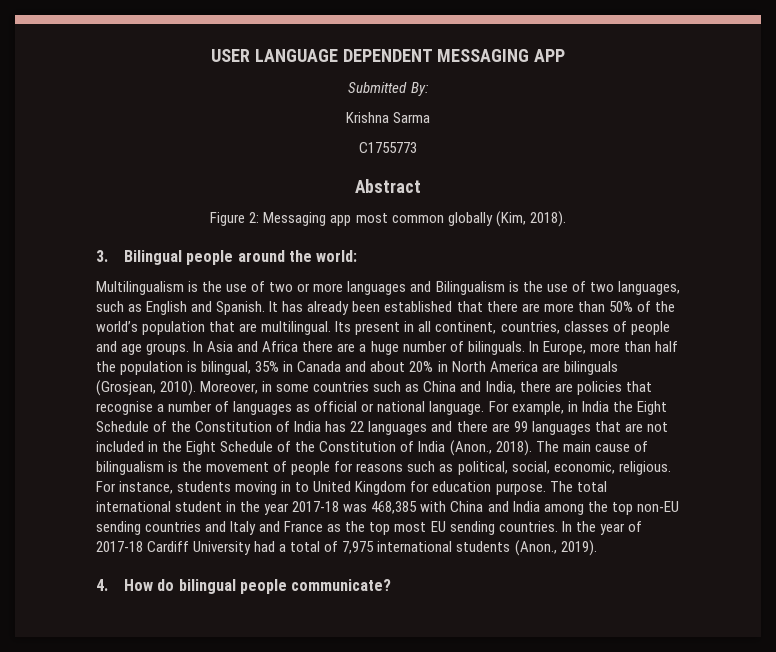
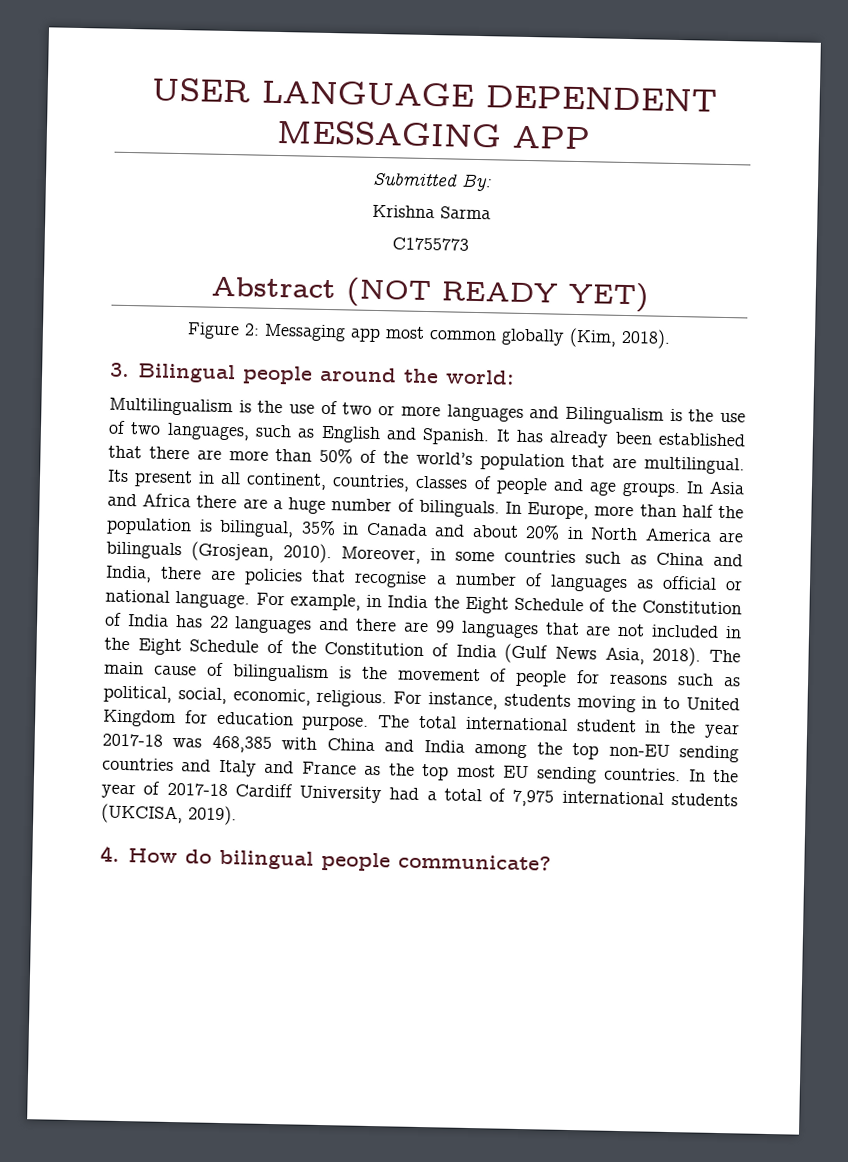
(421, 186) none -> [345,277,650,313] (NOT READY YET)
[449,440,492,456] (Anon., -> [504,643,645,665] (Gulf News Asia,
[514,540,557,556] (Anon., -> [101,803,183,825] (UKCISA,

